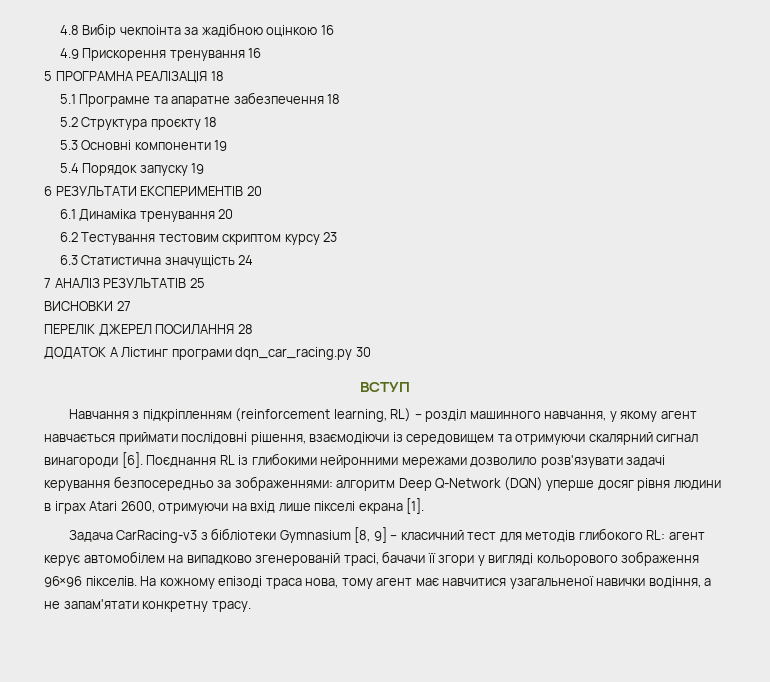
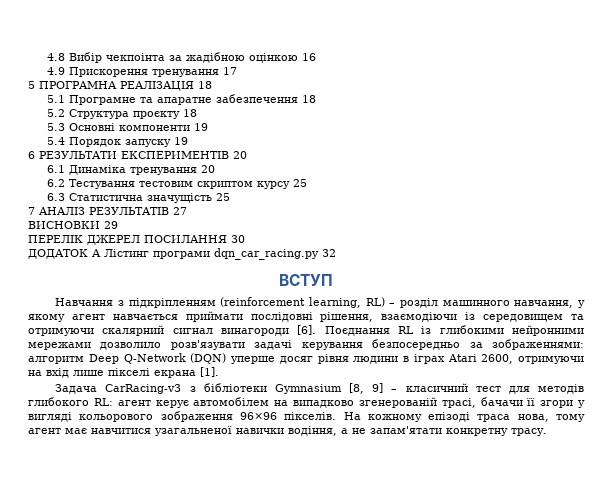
[248,48,262,58] 16 -> [222,67,237,75] 17
[323,232,338,242] 23 -> [292,179,307,187] 25
[238,255,254,265] 24 -> [215,193,230,201] 25
[189,278,205,288] 25 -> [173,207,187,215] 27
[116,301,131,311] 27 -> [104,221,118,229] 29
[237,324,253,334] 28 -> [231,235,245,243] 30
[355,347,371,357] 30 -> [322,249,336,257] 32

